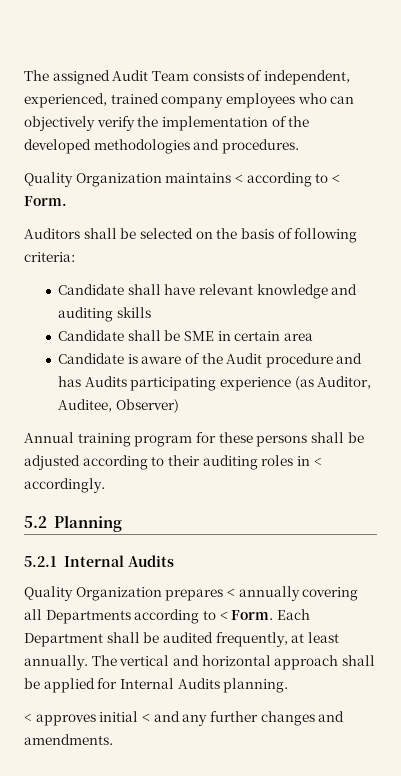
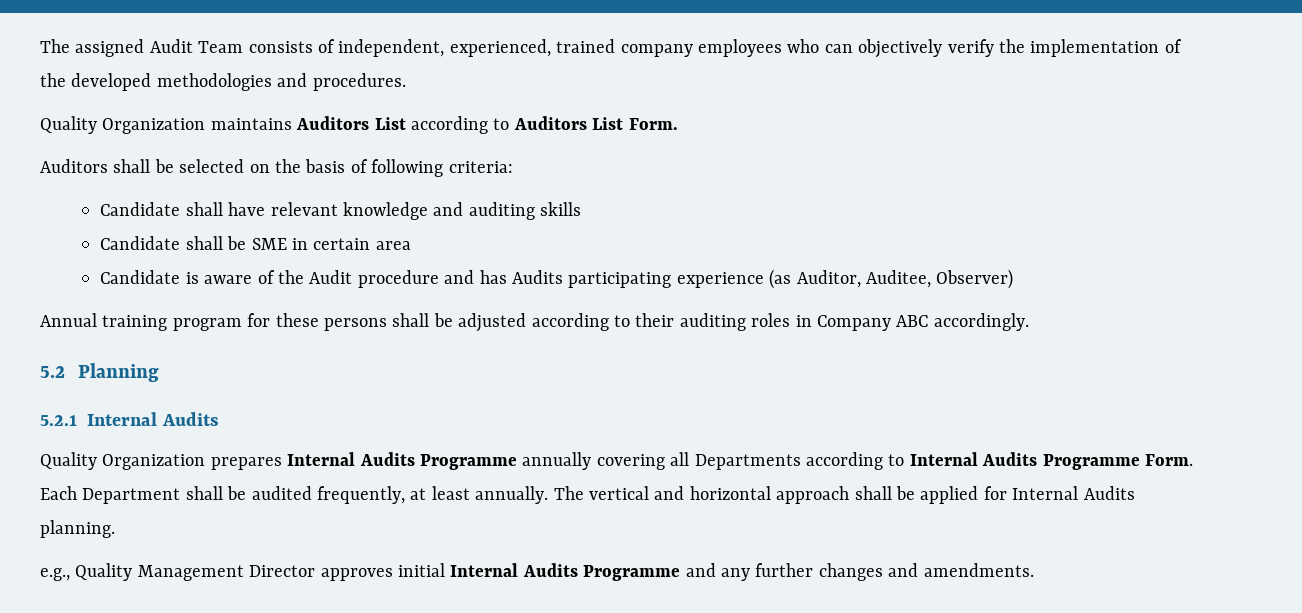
[234,172,340,187] < according to < -> [296,116,624,134] Auditors List according to Auditors List
[313,457,322,466] < -> [816,315,929,331] Company ABC
[226,588,235,597] < -> [287,452,517,470] Internal Audits Programme
[219,611,228,620] < -> [909,452,1140,470] Internal Audits Programme
[24,711,150,726] < approves initial < -> [40,563,681,581] e.g., Quality Management Director approves initial Internal Audits Programme

